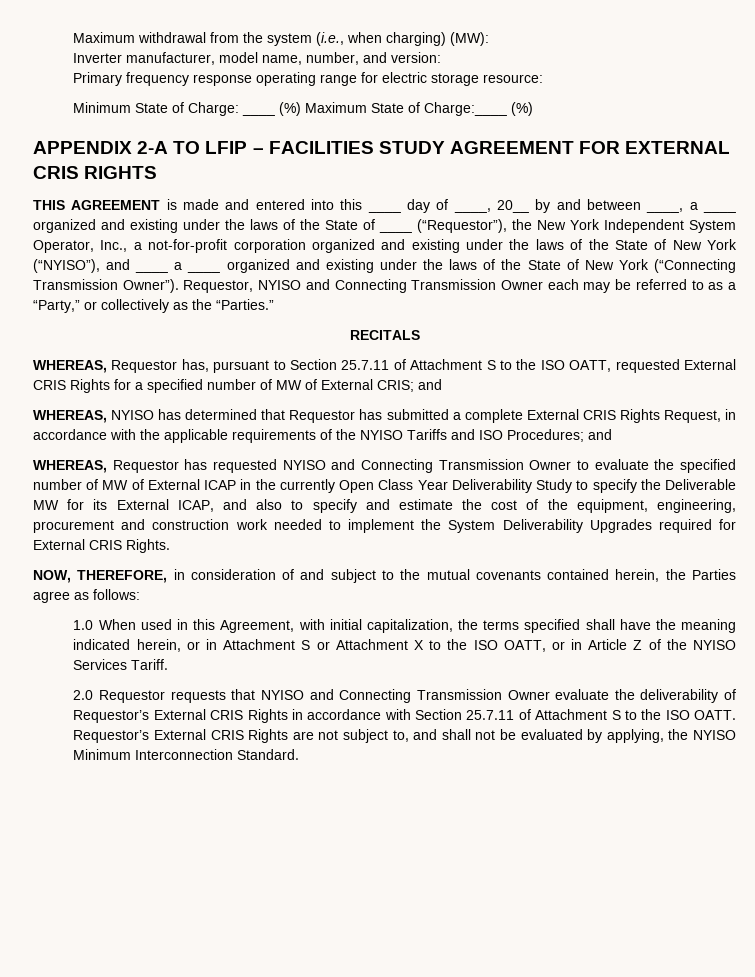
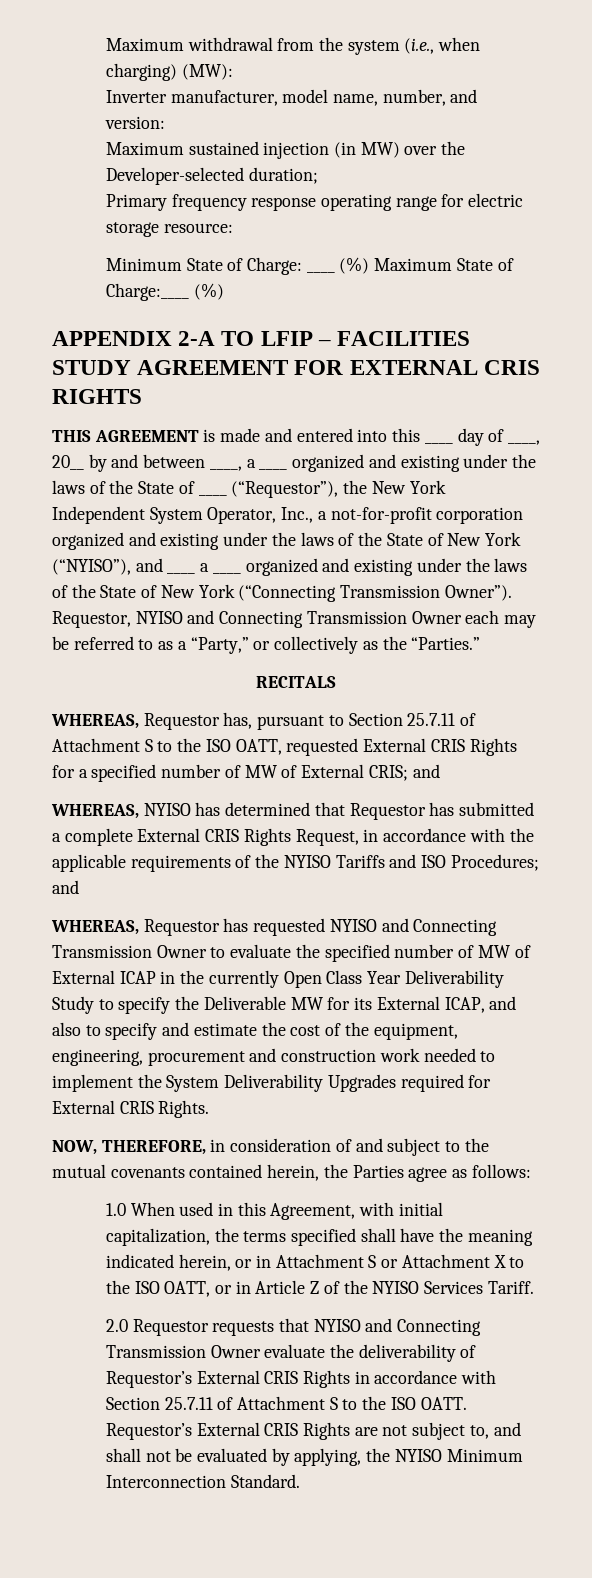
(442, 57) none -> [105,141,466,159] [105,167,318,185] // Maximum sustained injection (in MW) over the Developer-selected duration;

